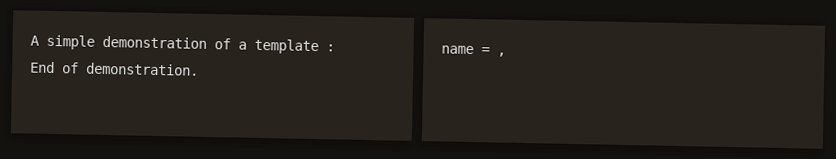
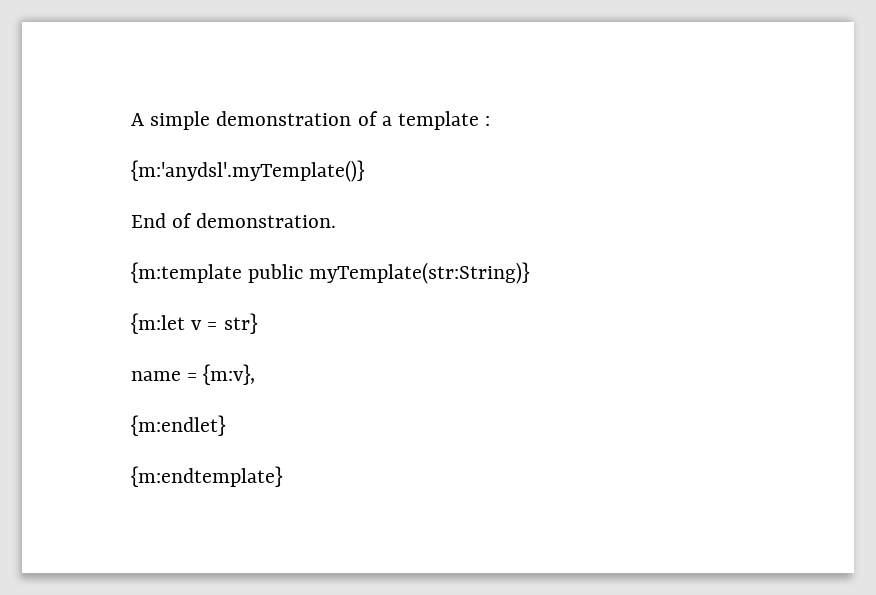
(335, 48) none -> [131,160,365,182] // {m:'anydsl'.myTemplate()}
(199, 69) none -> [131,262,531,284] [131,313,258,334] // {m:template public myTemplate(str:String)} // {m:let v = str}
[497,52,506,57] , -> [203,364,256,385] [131,415,226,436] [131,466,283,487] {m:v}, // {m:endlet} // {m:endtemplate}

